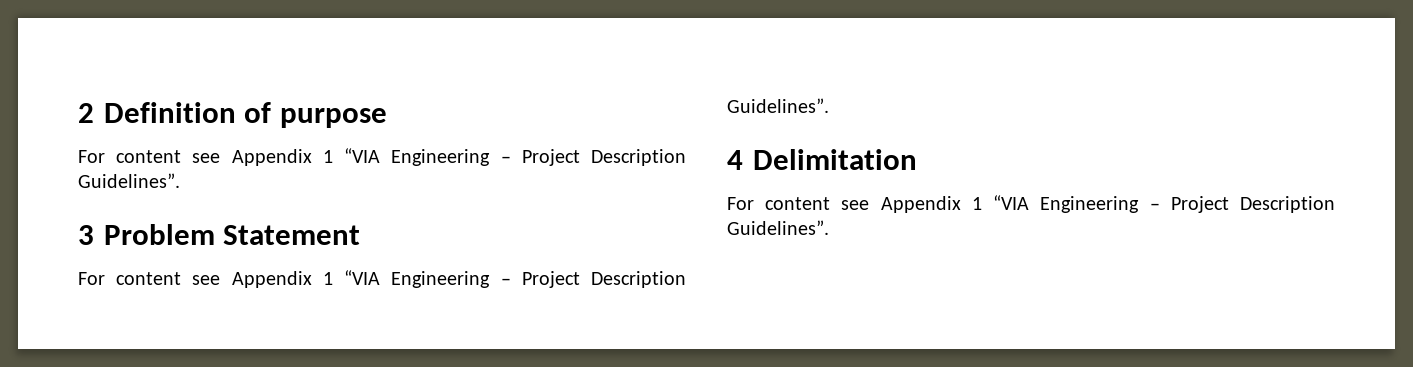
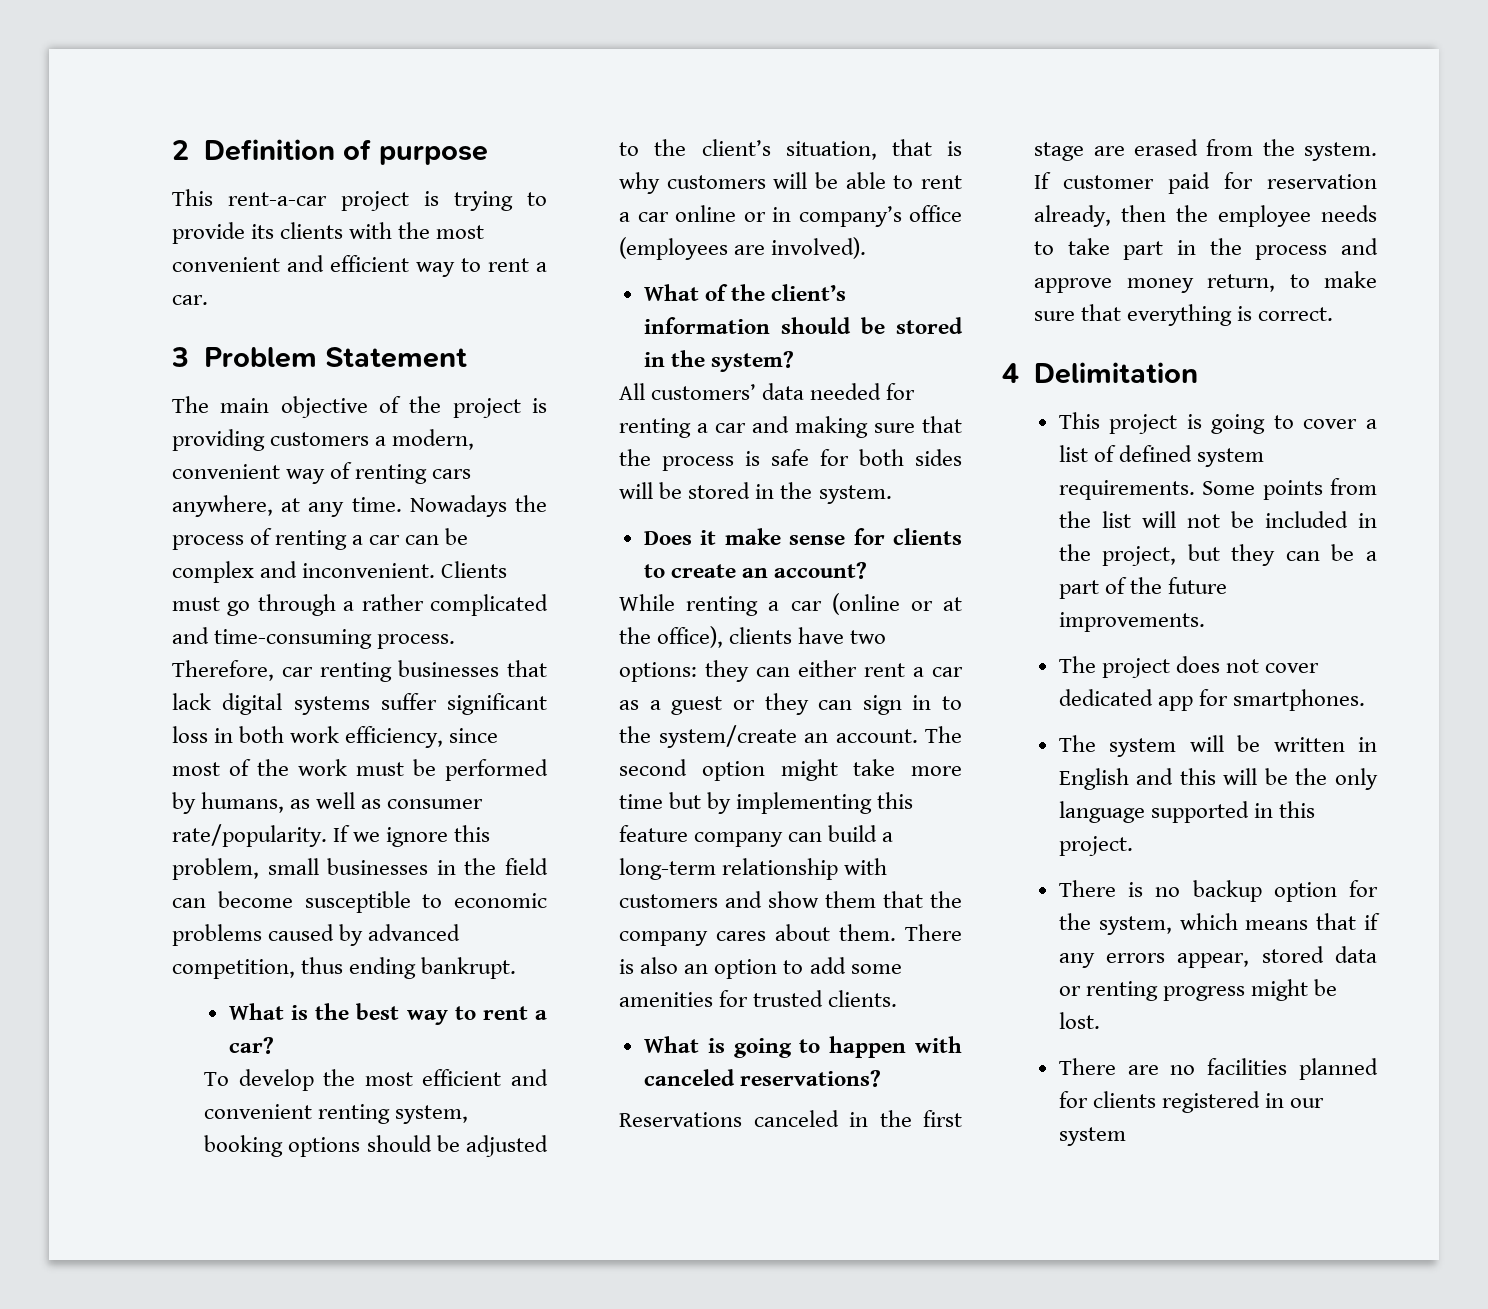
[78,148,686,166] [78,173,180,188] [78,224,361,245] [78,270,686,288] [727,98,829,113] [727,149,917,170] [727,195,1335,213] [727,220,829,235] For content see Appendix 1 “VIA Engineering – Project Description Guidelines”. // 3 Problem Statement // For content see Appendix 1 “VIA Engineering – Project Description Guidelines”. // 4 Delimitation // For content see Appendix 1 “VIA Engineering – Project Description Guidelines”. -> [172,189,547,211] [172,222,485,244] [172,255,547,277] [172,295,208,305] [171,347,468,368] [172,396,547,418] [172,429,475,451] [172,462,472,484] [172,495,547,517] [172,528,469,550] [172,561,508,583] [172,594,548,616] [172,627,456,649] [172,660,547,682] [172,693,547,715] [172,726,499,748] [172,759,548,781] [172,792,484,814] [172,824,491,847] [172,858,548,880] [172,891,547,913] [172,924,461,946] [172,957,517,979] [228,1003,547,1025] [228,1037,274,1054] [204,1069,548,1091] [204,1104,469,1124] [204,1135,548,1157] [619,139,962,160] [619,172,962,194] [619,205,962,227] [619,237,867,260] [643,284,847,301] [643,317,963,334] [643,350,795,372] [619,383,916,400] [619,416,962,438] [619,449,962,471] [619,482,892,504] [643,528,962,545] [643,562,868,579] [619,593,962,616] [619,626,887,648] [619,660,963,682] [619,693,962,715] [619,725,962,748] [619,759,962,781] [619,792,914,814] [619,825,894,847] [619,858,888,880] [619,891,962,908] [619,924,962,946] [619,957,902,979] [619,990,898,1007] [643,1036,962,1058] [643,1069,882,1087] [619,1110,962,1127] [1034,139,1377,161] [1034,172,1377,194] [1034,205,1377,227] [1034,238,1378,260] [1034,271,1377,293] [1034,304,1334,326] [1002,362,1199,384] [1058,412,1377,434] [1058,445,1265,467] [1058,478,1377,500] [1058,511,1377,528] [1058,544,1377,566] [1058,577,1228,599] [1058,612,1205,632] [1058,656,1320,678] [1058,689,1366,711] [1058,735,1377,757] [1058,768,1378,790] [1058,801,1316,823] [1058,836,1133,856] [1058,880,1378,902] [1058,913,1380,935] [1058,946,1377,968] [1058,979,1338,1001] [1058,1012,1100,1029] [1058,1058,1378,1080] [1058,1091,1325,1113] [1058,1127,1126,1146] This rent-a-car project is trying to provide its clients with the most convenient and efficient way to rent a car. // 3 Problem Statement // The main objective of the project is providing customers a modern, convenient way of renting cars anywhere, at any time. Nowadays the process of renting a car can be complex and inconvenient. Clients must go through a rather complicated and time-consuming process. Therefore, car renting businesses that lack digital systems suffer significant loss in both work efficiency, since most of the work must be performed by humans, as well as consumer rate/popularity. If we ignore this problem, small businesses in the field can become susceptible to economic problems caused by advanced competition, thus ending bankrupt. // What is the best way to rent a car? // To develop the most efficient and convenient renting system, booking options should be adjusted to the client’s situation, that is why customers will be able to rent a car online or in company’s office (employees are involved). // What of the client’s information should be stored in the system? // All customers’ data needed for renting a car and making sure that the process is safe for both sides will be stored in the system. // Does it make sense for clients to create an account? // While renting a car (online or at the office), clients have two options: they can either rent a car as a guest or they can sign in to the system/create an account. The second option might take more time but by implementing this feature company can build a long-term relationship with customers and show them that the company cares about them. There is also an option to add some amenities for trusted clients. // What is going to happen with canceled reservations? // Reservations canceled in the first stage are erased from the system. If customer paid for reservation already, then the employee needs to take part in the process and approve money return, to make sure that everything is correct. // 4 Delimitation // This project is going to cover a list of defined system requirements. Some points from the list will not be included in the project, but they can be a part of the future improvements. // The project does not cover dedicated app for smartphones. // The system will be written in English and this will be the only language supported in this project. // There is no backup option for the system, which means that if any errors appear, stored data or renting progress might be lost. // There are no facilities planned for clients registered in our system

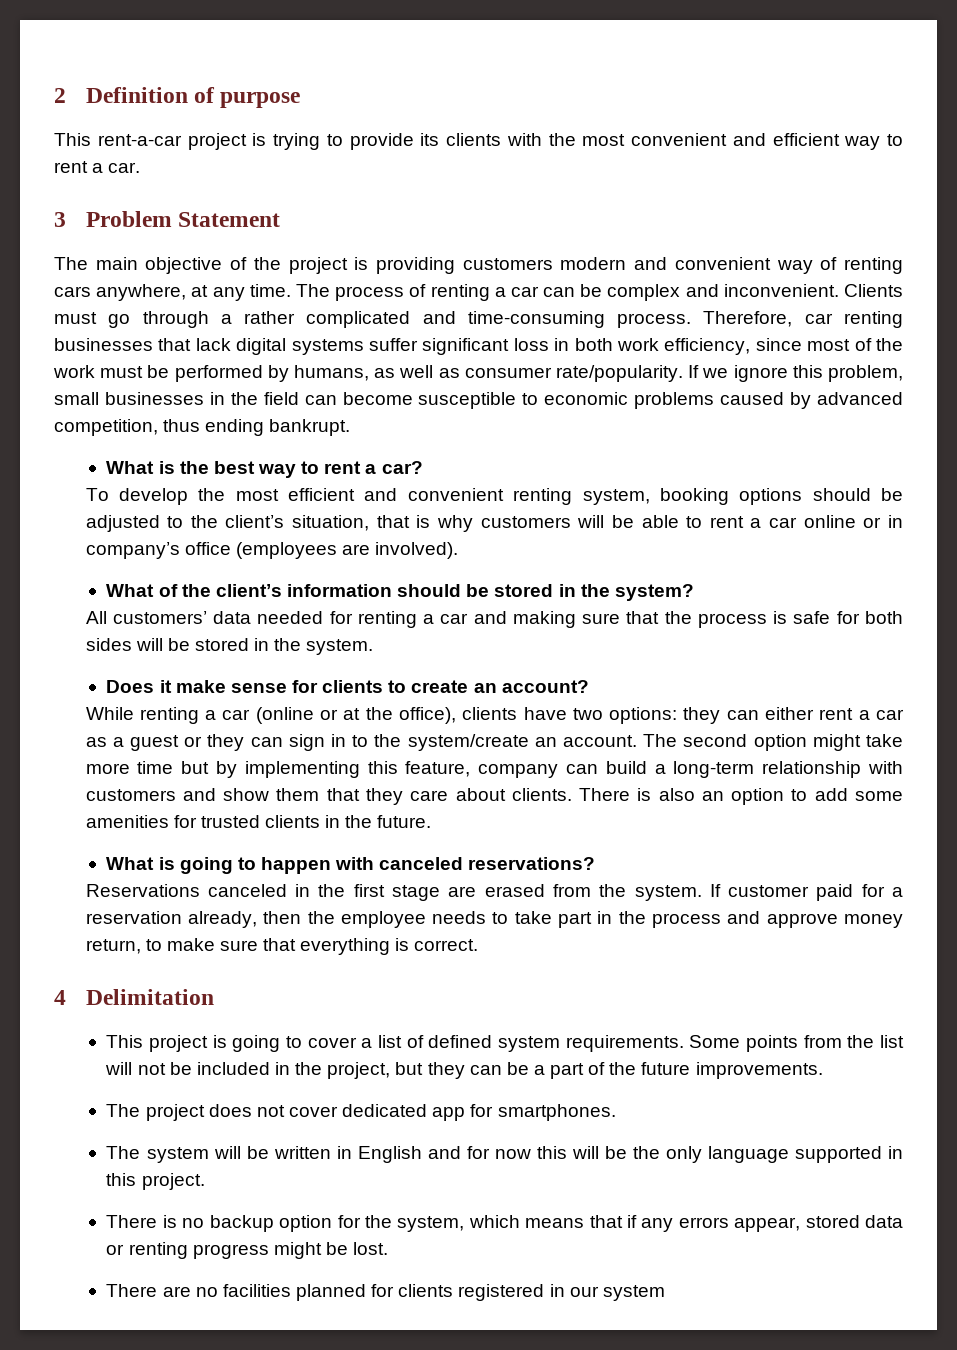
[375,429,475,450] a modern, -> [560,257,668,270] modern and
[409,495,547,517] Nowadays the -> [295,284,330,297] The
[619,825,689,842] feature -> [405,761,471,777] feature,
[930,891,962,908] [619,924,897,946] the company cares about them. -> [365,788,572,805] they care about clients.
[828,990,898,1007] clients. -> [264,815,432,828] clients in the future.
(1254, 180) none -> [891,887,903,897] a
(1174, 776) none -> [466,1146,531,1159] for now

